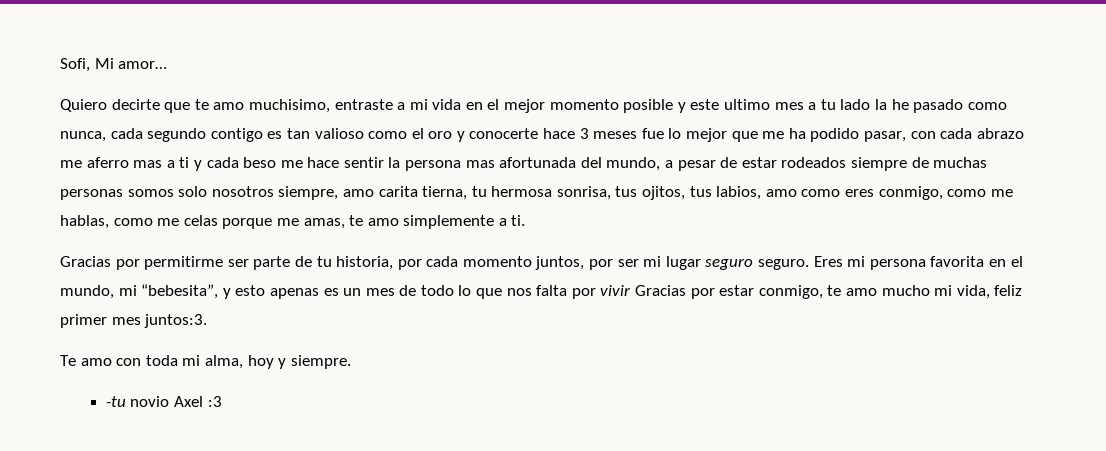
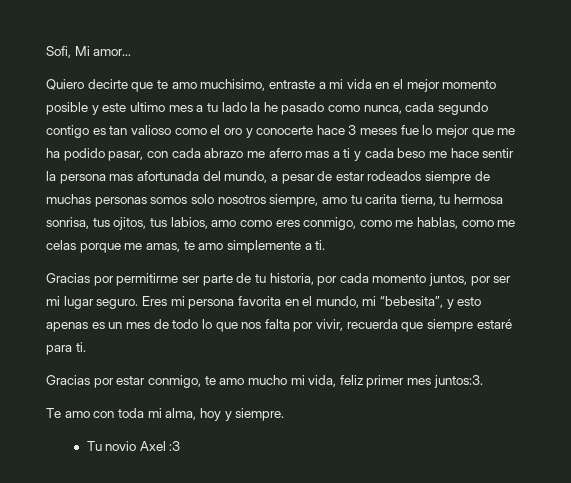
(374, 193) none -> [350,195,362,204] tu
[705,258,754,270] seguro -> (94, 302) none
[600,285,631,296] vivir -> [316,319,512,332] [46,342,86,355] vivir, recuerda que siempre estaré para ti. //
[105,396,126,407] -tu -> [86,441,102,451] Tu

